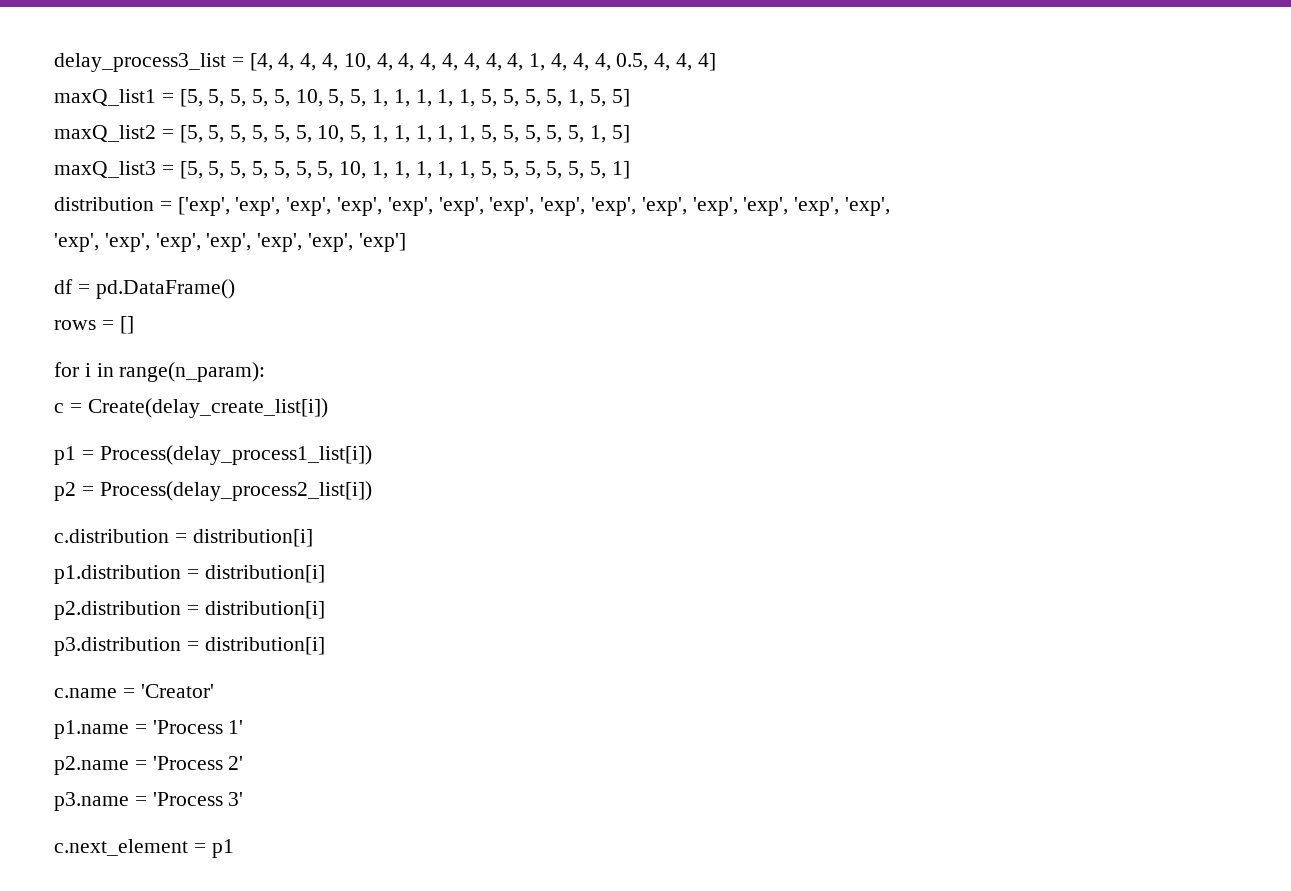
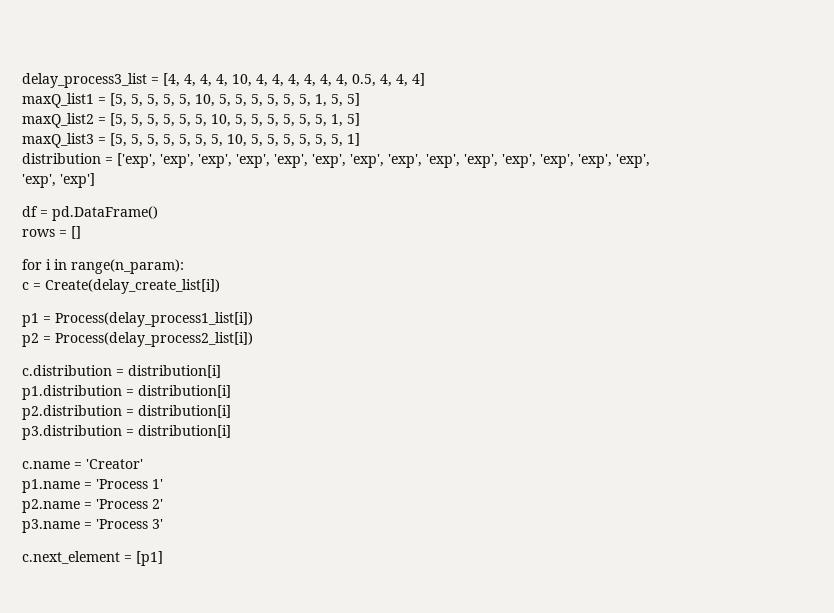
[507,53,611,71] 4, 1, 4, 4, 4, -> (348, 80) none
[372,89,476,107] 1, 1, 1, 1, 1, -> (247, 100) none
[372,125,476,143] 1, 1, 1, 1, 1, -> (247, 120) none
[372,161,476,179] 1, 1, 1, 1, 1, -> (247, 140) none
[104,233,354,252] 'exp', 'exp', 'exp', 'exp', 'exp', -> (56, 181) none
[211,839,234,858] p1 -> [136,551,163,566] [p1]

